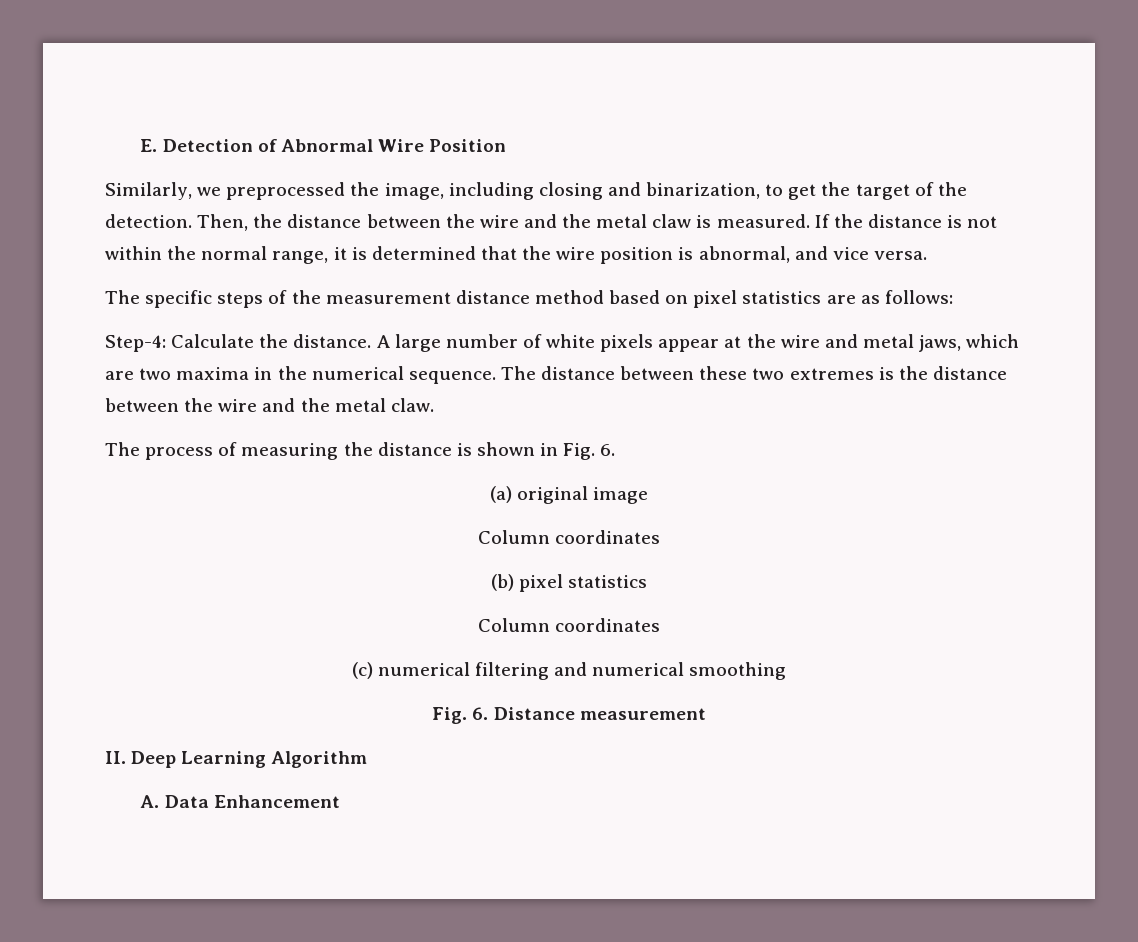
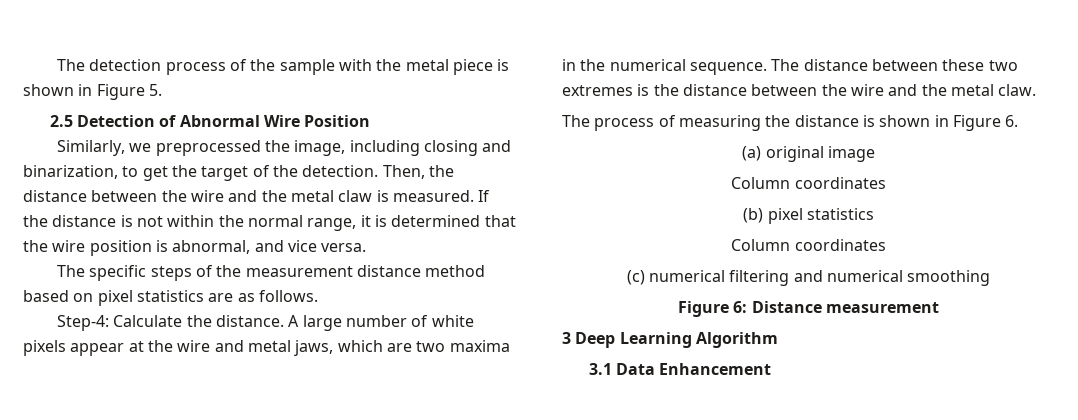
[140,139,158,152] E. -> [57,59,510,75] [23,84,162,100] [49,115,73,127] The detection process of the sample with the metal piece is shown in Figure 5. // 2.5
[884,290,953,304] follows: -> [258,290,318,302] follows.
[563,443,596,460] Fig. -> [952,115,1001,131] Figure
[432,707,489,724] Fig. 6. -> [678,301,748,317] Figure 6:
[105,751,126,764] II. -> [562,332,571,344] 3
[140,795,160,808] A. -> [588,363,612,375] 3.1

